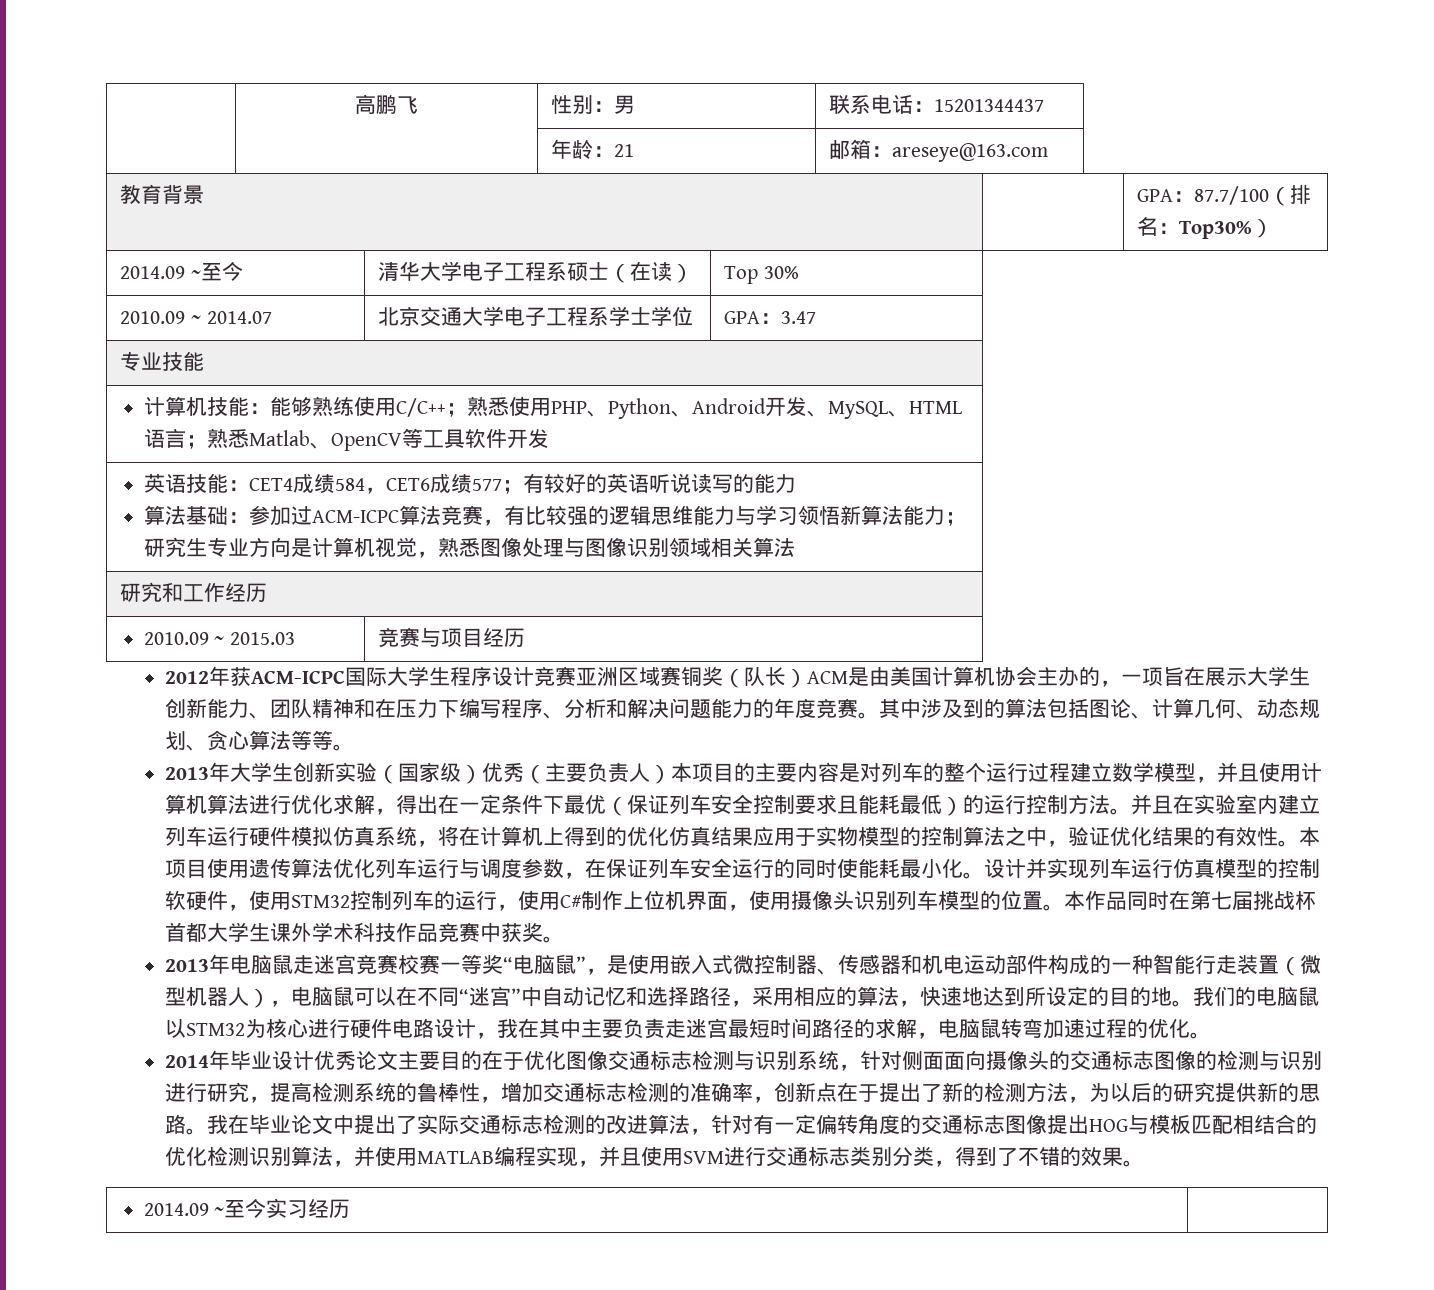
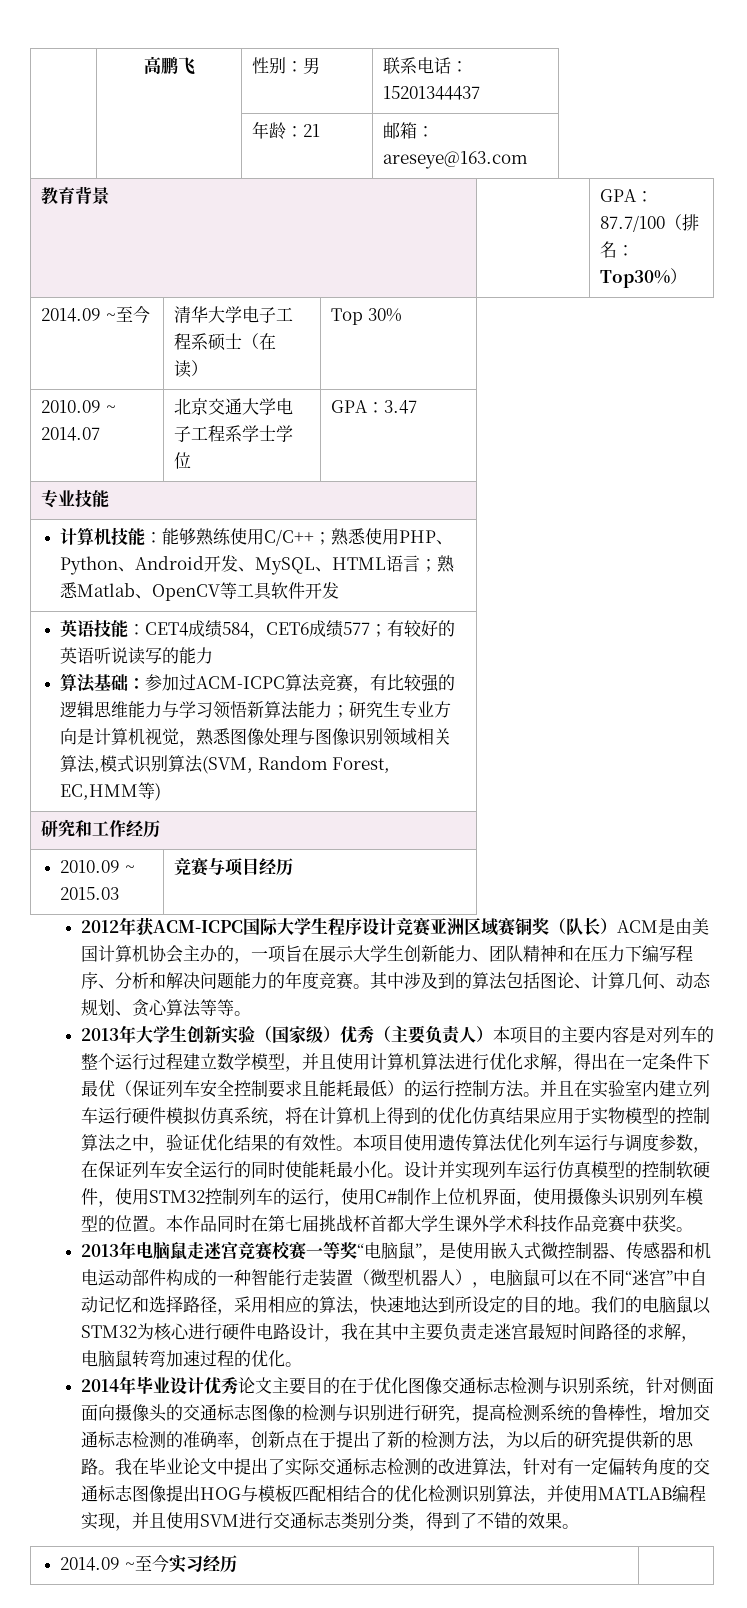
(795, 547) none -> [94,755,391,774] [60,782,162,801] ,模式识别算法(SVM, Random Forest, EC,HMM等)

